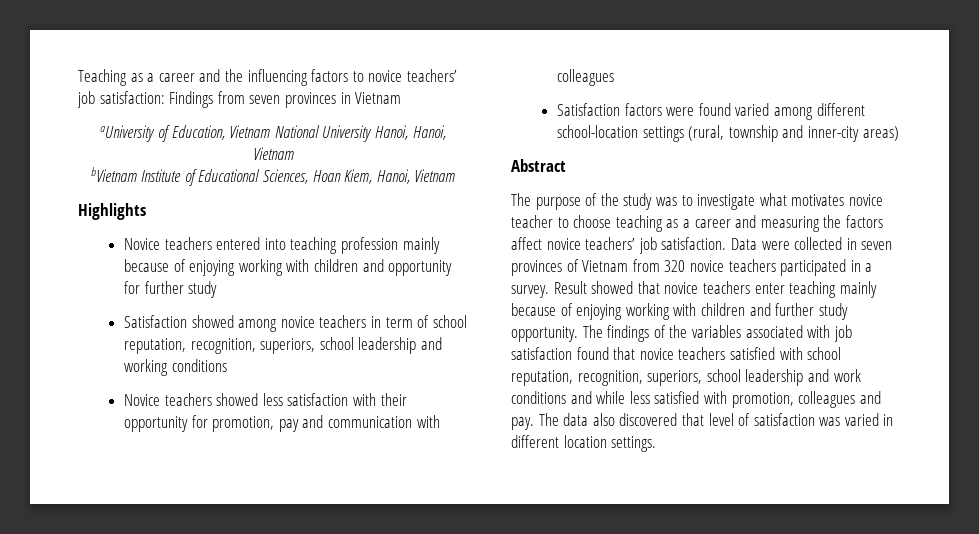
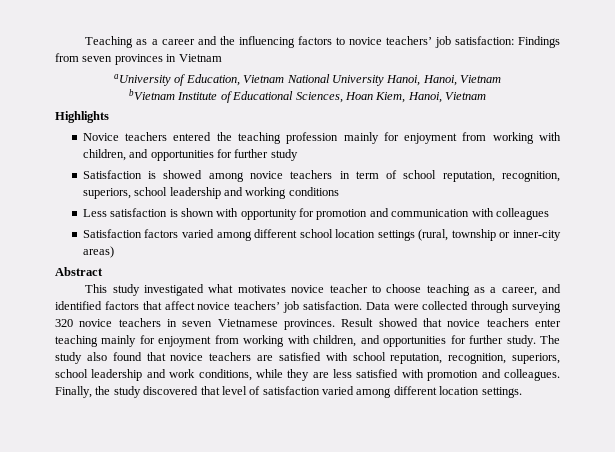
[264,238,286,250] into -> [216,132,232,141] the
[124,259,453,276] because of enjoying working with children and opportunity -> [383,132,561,144] [82,149,214,161] for enjoyment from working with children, and opportunities
(188, 321) none -> [148,171,157,179] is
[124,393,407,406] [124,415,299,432] Novice teachers showed less satisfaction with their opportunity for promotion, pay -> [82,208,368,220] Less satisfaction is shown with opportunity for promotion
[666,103,865,120] [557,125,639,138] were found varied among different school-location -> [181,229,376,241] varied among different school location
[782,125,804,138] and -> [499,232,511,238] or
[511,193,756,210] The purpose of the study was to investigate -> [85,284,205,296] This study investigated
[694,215,883,232] career and measuring the factors -> [501,284,562,296] [55,301,162,310] career, and identified factors that
[846,238,893,250] [511,259,873,276] [511,285,549,298] in seven provinces of Vietnam from 320 novice teachers participated in a survey. -> [471,301,561,313] [55,318,335,330] through surveying 320 novice teachers in seven Vietnamese provinces.
[511,303,848,320] [511,325,852,342] [511,347,572,360] because of enjoying working with children and further study opportunity. The findings of the variables associated with job satisfaction -> [139,335,560,347] [55,352,107,364] for enjoyment from working with children, and opportunities for further study. The study also
(726, 353) none -> [257,355,273,361] are
[511,391,881,408] [511,413,615,430] conditions and while less satisfied with promotion, colleagues and pay. The data also -> [198,369,560,381] [55,386,141,398] conditions, while they are less satisfied with promotion and colleagues. Finally, the study
[819,413,894,426] was varied in -> [322,386,392,398] varied among

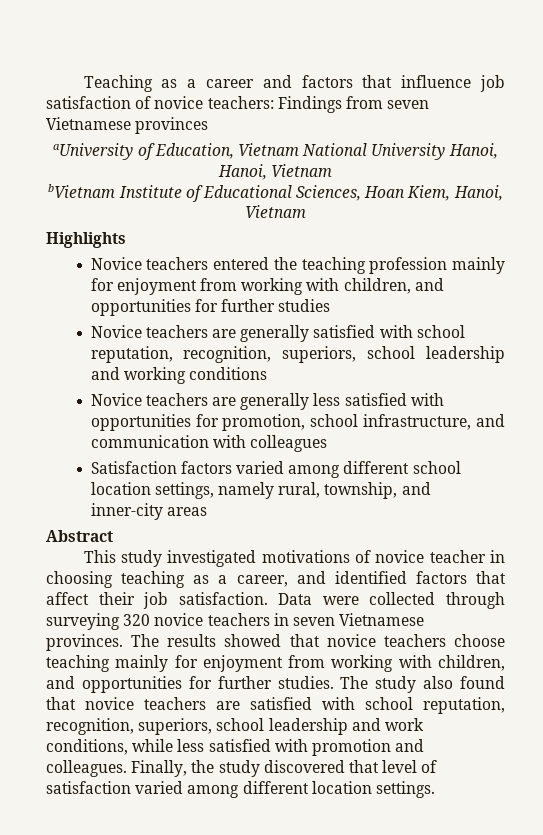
[219,36,514,48] the influencing factors to novice teachers’ job satisfaction: -> [301,75,505,92] [46,96,274,109] factors that influence job satisfaction of novice teachers:
(113, 59) none -> [46,117,131,130] Vietnamese
[166,54,222,62] in Vietnam -> (209, 125) none
[270,149,298,161] [82,170,398,182] study // Satisfaction is showed among novice teachers in term of -> [278,299,331,312] [90,325,413,342] studies // Novice teachers are generally satisfied with
[82,208,368,220] Less satisfaction is shown with opportunity for promotion -> [90,393,444,410] [90,414,472,431] Novice teachers are generally less satisfied with opportunities for promotion, school infrastructure,
[377,229,561,241] [82,246,114,258] [55,267,103,276] [85,284,422,296] settings (rural, township or inner-city areas) // Abstract // This study investigated what motivates novice teacher to choose -> [154,482,431,499] [90,503,207,520] [46,530,113,542] [83,550,505,567] [46,571,113,588] settings, namely rural, township, and inner-city areas // Abstract // This study investigated motivations of novice teacher in choosing
[197,301,281,310] novice teachers’ -> [98,592,135,605] their
[341,318,374,327] Result -> [131,634,217,647] The results
[534,319,561,327] enter -> [454,634,506,647] choose
[506,335,536,347] study. -> [277,676,334,689] studies.
[287,369,329,381] they are -> (174, 745) none

